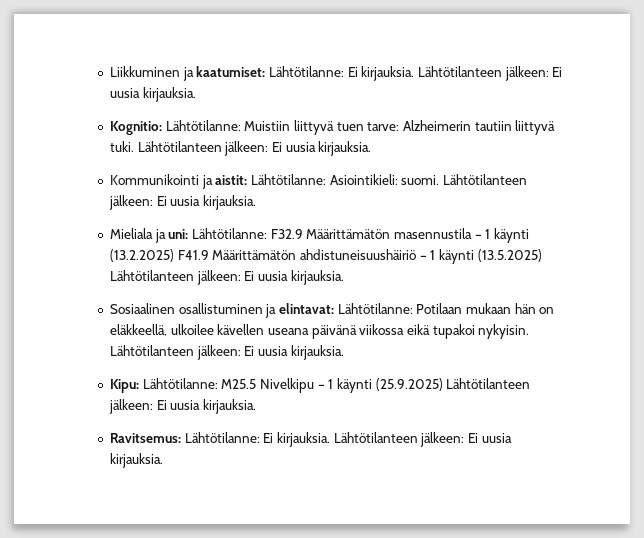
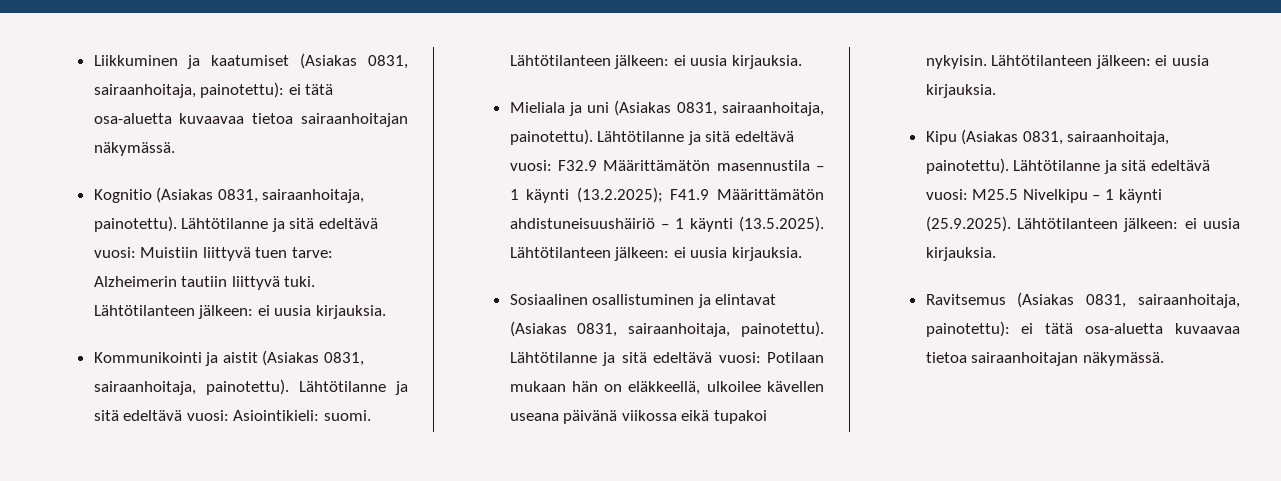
[196,66,563,81] [110,87,196,102] [110,120,241,135] kaatumiset: Lähtötilanne: Ei kirjauksia. Lähtötilanteen jälkeen: Ei uusia kirjauksia. // Kognitio: Lähtötilanne: -> [211,53,408,69] [93,82,334,98] [93,113,409,127] [93,142,175,156] [93,187,365,203] [93,216,378,232] [93,247,136,258] kaatumiset (Asiakas 0831, sairaanhoitaja, painotettu): ei tätä osa-aluetta kuvaavaa tietoa sairaanhoitajan näkymässä. // Kognitio (Asiakas 0831, sairaanhoitaja, painotettu). Lähtötilanne ja sitä edeltävä vuosi:
[272,142,283,152] Ei -> [257,305,270,316] ei
[215,174,327,185] aistit: Lähtötilanne: -> [222,350,364,366] [93,379,408,395] [93,410,229,421] aistit (Asiakas 0831, sairaanhoitaja, painotettu). Lähtötilanne ja sitä edeltävä vuosi:
[156,196,167,206] Ei -> [673,55,686,66] ei
[168,228,268,239] uni: Lähtötilanne: -> [587,100,824,116] [509,129,794,145] [509,160,552,171] uni (Asiakas 0831, sairaanhoitaja, painotettu). Lähtötilanne ja sitä edeltävä vuosi:
[110,249,175,262] (13.2.2025) -> [576,187,663,203] (13.2.2025);
[477,249,542,262] [110,270,255,285] (13.5.2025) Lähtötilanteen jälkeen: Ei -> [739,216,824,232] [509,247,686,261] (13.5.2025). Lähtötilanteen jälkeen: ei
[279,303,413,314] elintavat: Lähtötilanne: -> [715,294,777,305] [509,321,824,337] [509,352,761,366] elintavat (Asiakas 0831, sairaanhoitaja, painotettu). Lähtötilanne ja sitä edeltävä vuosi:
[244,345,344,360] [110,378,218,393] Ei uusia kirjauksia. // Kipu: Lähtötilanne: -> [1155,55,1209,66] [925,84,996,98] [925,129,1170,145] [925,158,1210,174] [925,189,968,200] ei uusia kirjauksia. // Kipu (Asiakas 0831, sairaanhoitaja, painotettu). Lähtötilanne ja sitä edeltävä vuosi:
[375,378,531,391] [109,399,257,414] [110,432,512,447] [110,453,164,468] (25.9.2025) Lähtötilanteen jälkeen: Ei uusia kirjauksia. // Ravitsemus: Lähtötilanne: Ei kirjauksia. Lähtötilanteen jälkeen: Ei uusia kirjauksia. -> [925,216,1240,232] [925,247,996,261] [925,292,1240,308] [925,321,1240,337] [925,352,1164,366] (25.9.2025). Lähtötilanteen jälkeen: ei uusia kirjauksia. // Ravitsemus (Asiakas 0831, sairaanhoitaja, painotettu): ei tätä osa-aluetta kuvaavaa tietoa sairaanhoitajan näkymässä.

